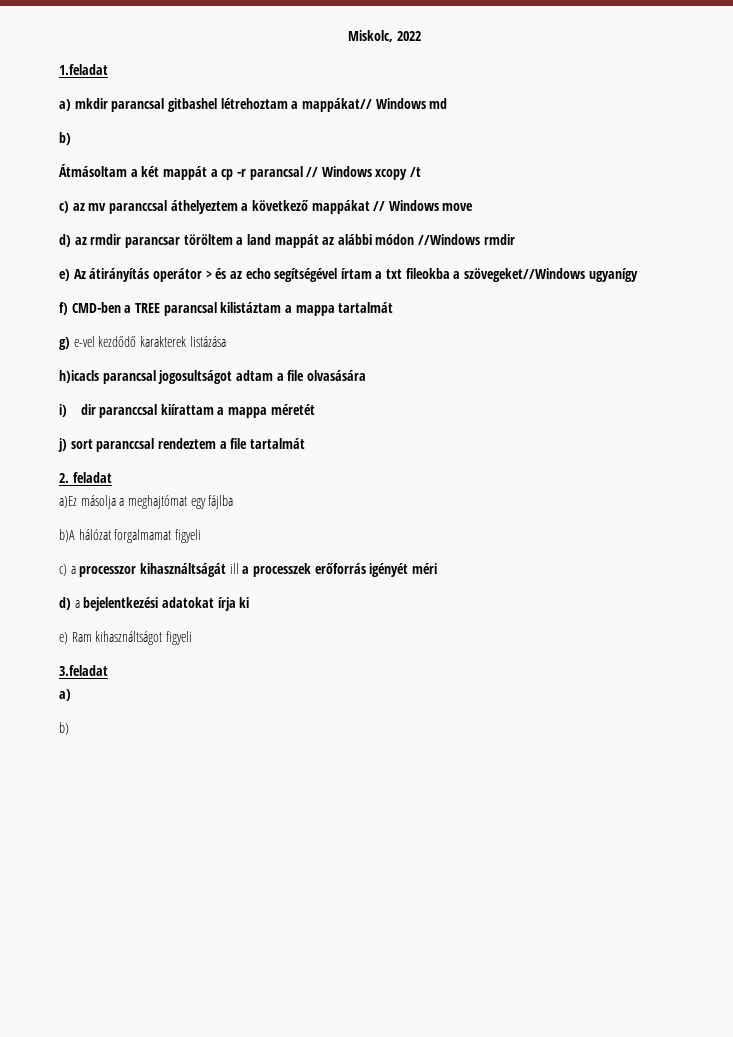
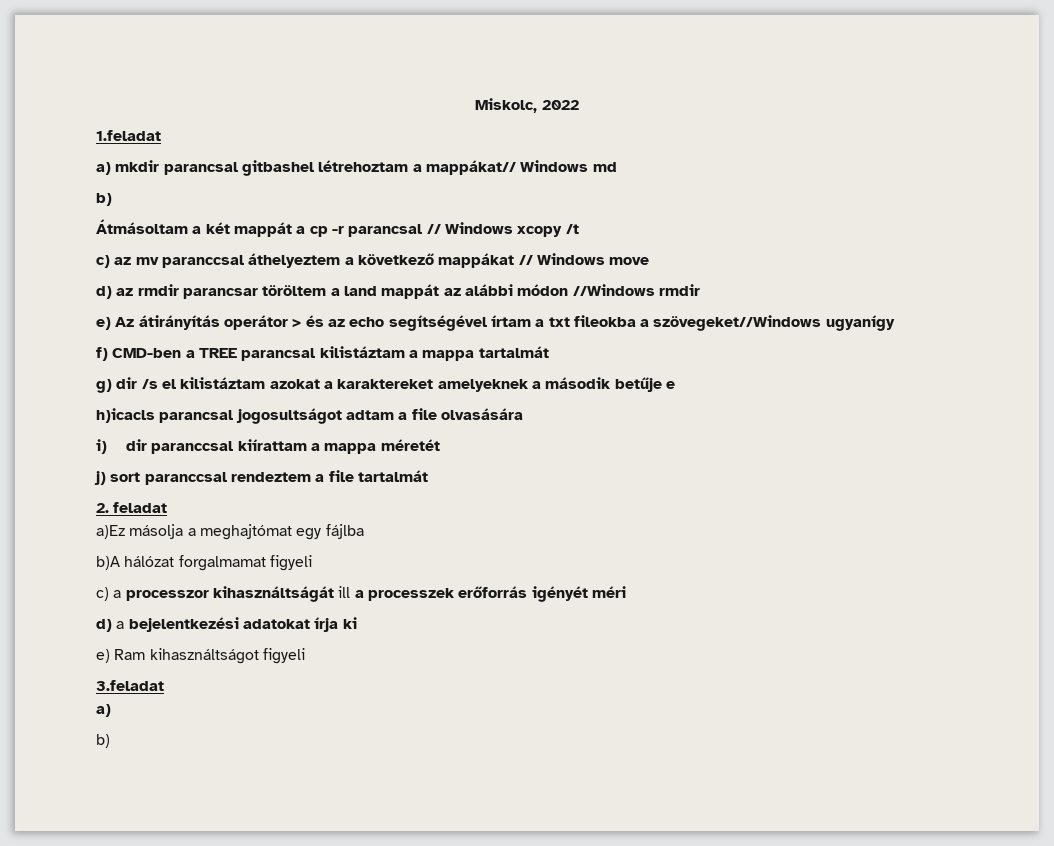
[73,336,226,347] e-vel kezdődő karakterek listázása -> [116,377,675,392] dir /s el kilistáztam azokat a karaktereket amelyeknek a második betűje e

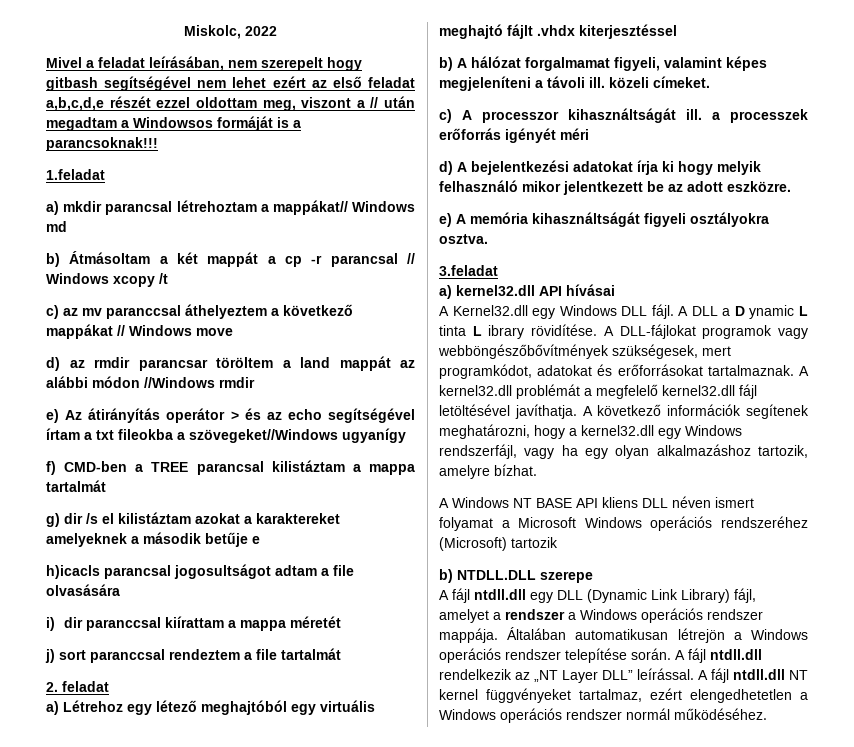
(579, 105) none -> [46,56,362,71] [46,76,416,91] [46,96,415,111] [46,116,301,131] [46,137,158,151] // Mivel a feladat leírásában, nem szerepelt hogy gitbash segítségével nem lehet ezért az első feladat a,b,c,d,e részét ezzel oldottam meg, viszont a // után megadtam a Windowsos formáját is a parancsoknak!!!
[241,160,314,176] gitbashel -> (173, 208) none
(112, 199) // -> (60, 260) none
[96,524,364,540] [96,555,312,571] [96,587,122,601] a)Ez másolja a meghajtómat egy fájlba // b)A hálózat forgalmamat figyeli // c) a -> [46,700,375,715] [439,24,677,39] [439,56,767,71] [439,76,710,91] [439,109,472,123] a) Létrehoz egy létező meghajtóból egy virtuális meghajtó fájlt .vhdx kiterjesztéssel // b) A hálózat forgalmamat figyeli, valamint képes megjeleníteni a távoli ill. közeli címeket. // c) A
[338,586,351,598] ill -> [686,109,702,120] ill.
[116,621,125,629] a -> [457,162,467,172] A
[96,648,305,664] // e) Ram kihasználtságot figyeli -> [678,161,761,175] [439,180,791,195] [439,212,769,227] [439,234,488,244] hogy melyik felhasználó mikor jelentkezett be az adott eszközre. // e) A memória kihasználtságát figyeli osztályokra osztva.
[96,734,110,748] // b) -> [456,284,615,296] [439,304,808,319] [439,324,808,339] [438,344,731,359] [439,364,809,379] [439,384,757,399] [439,404,809,419] [439,424,742,439] [439,444,808,459] [439,464,537,479] [439,496,754,508] [439,516,808,531] [439,537,558,551] [439,569,593,583] [439,588,756,603] [439,608,763,623] [439,627,808,643] [439,648,762,663] [439,668,808,683] [439,688,808,703] [439,708,767,723] kernel32.dll API hívásai // A Kernel32.dll egy Windows DLL fájl. A DLL a D ynamic L tinta L ibrary rövidítése. A DLL-fájlokat programok vagy webböngészőbővítmények szükségesek, mert programkódot, adatokat és erőforrásokat tartalmaznak. A kernel32.dll problémát a megfelelő kernel32.dll fájl letöltésével javíthatja. A következő információk segítenek meghatározni, hogy a kernel32.dll egy Windows rendszerfájl, vagy ha egy olyan alkalmazáshoz tartozik, amelyre bízhat. // A Windows NT BASE API kliens DLL néven ismert folyamat a Microsoft Windows operációs rendszeréhez (Microsoft) tartozik // b) NTDLL.DLL szerepe // A fájl ntdll.dll egy DLL (Dynamic Link Library) fájl, amelyet a rendszer a Windows operációs rendszer mappája. Általában automatikusan létrejön a Windows operációs rendszer telepítése során. A fájl ntdll.dll rendelkezik az „NT Layer DLL” leírással. A fájl ntdll.dll NT kernel függvényeket tartalmaz, ezért elengedhetetlen a Windows operációs rendszer normál működéséhez.

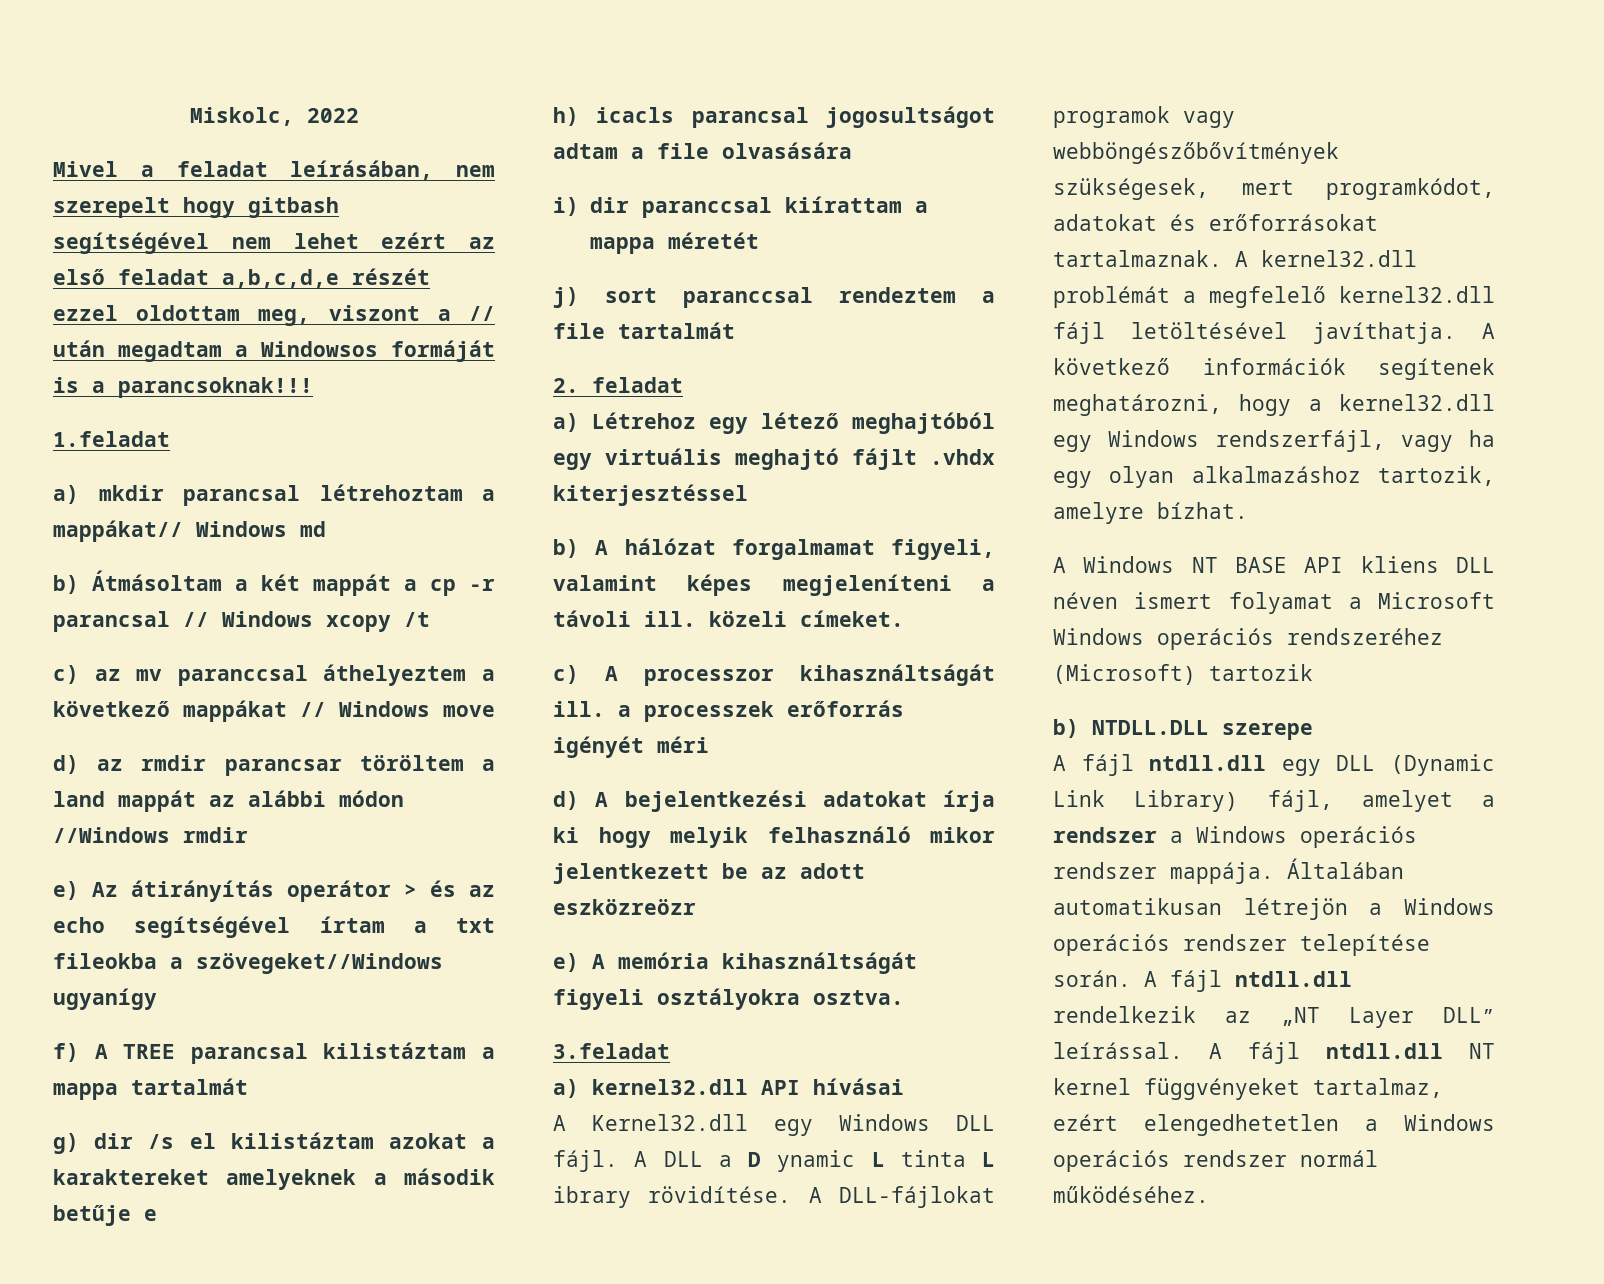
[64,461,144,472] CMD-ben a -> [94,1044,108,1059] A
[46,565,100,579] h)icacls -> [553,107,675,126] h) icacls
[727,181,791,192] eszközre. -> [553,899,696,915] eszközreözr

